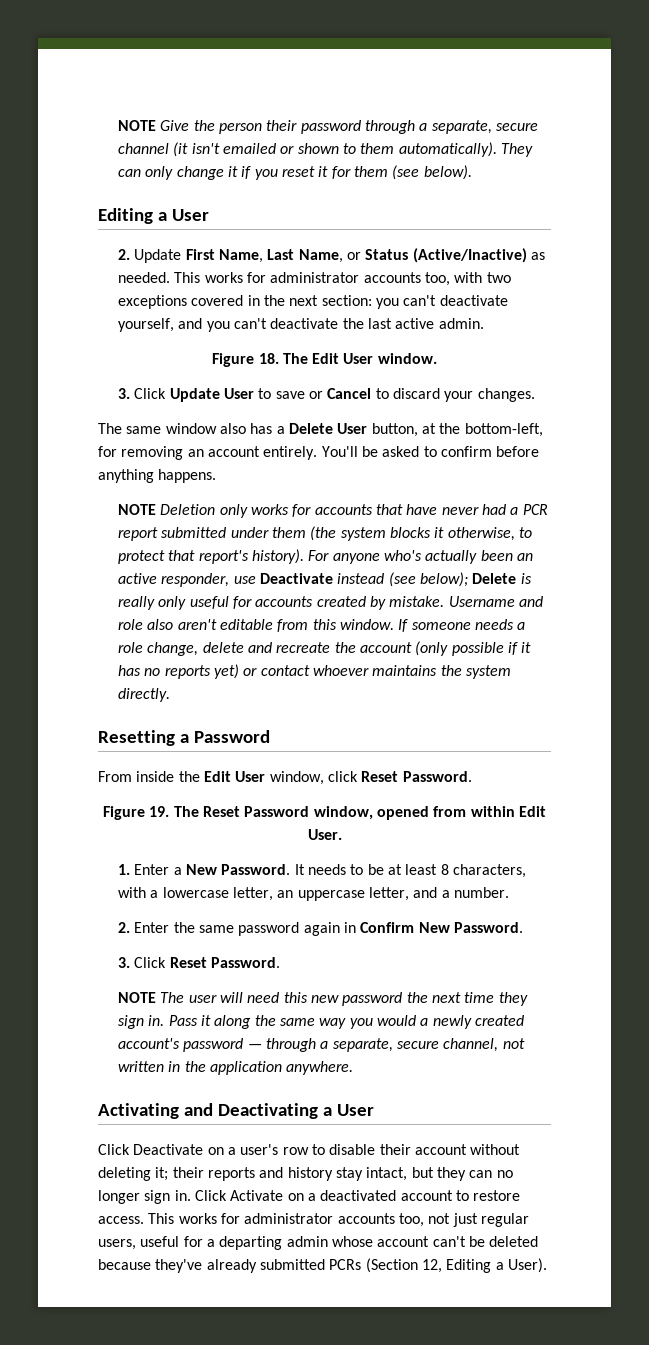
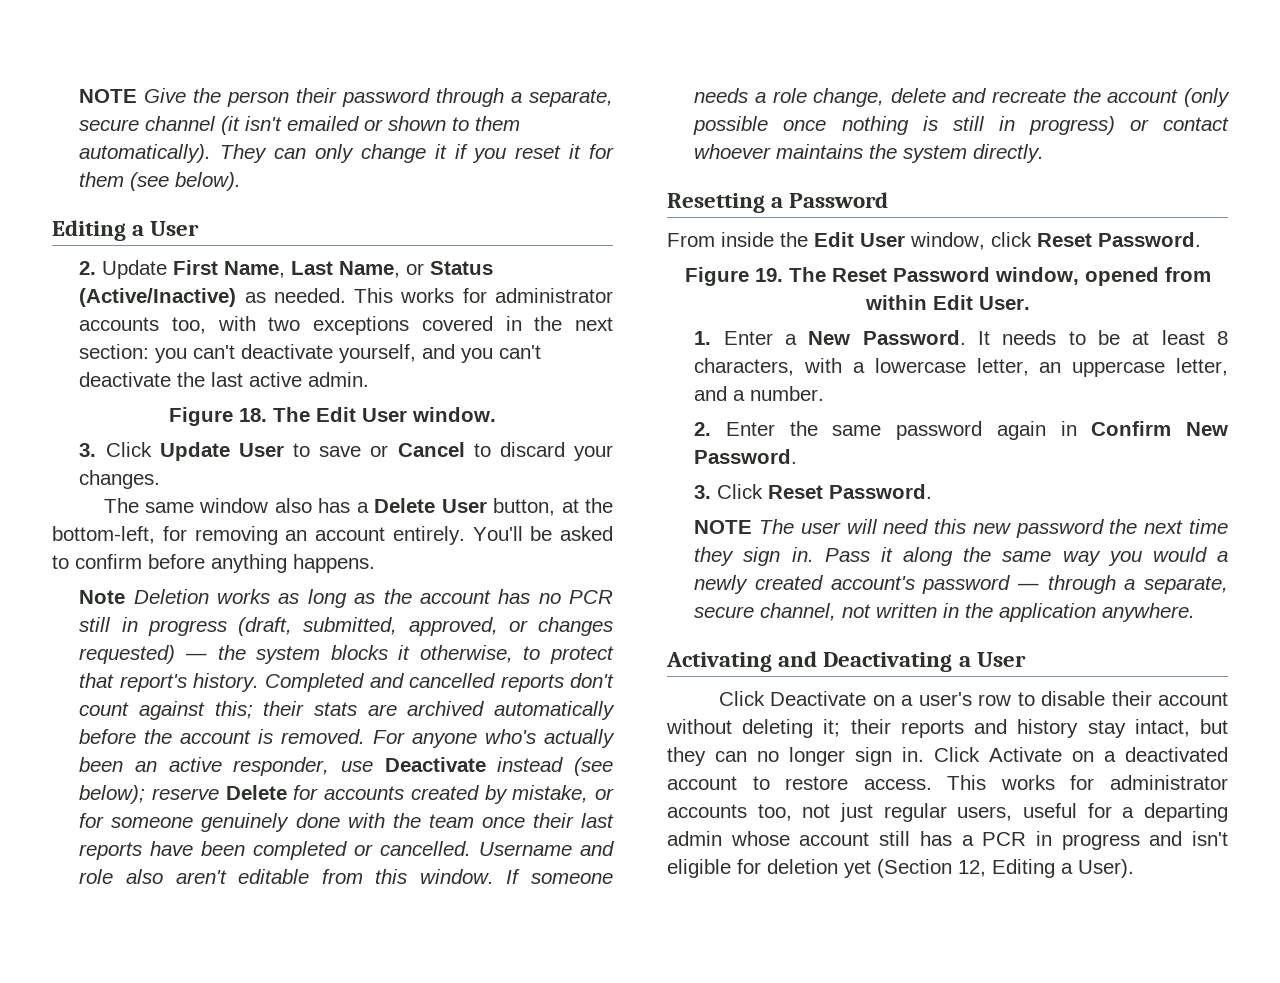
[118,504,548,518] [118,526,337,541] NOTE Deletion only works for accounts that have never had a PCR report submitted under them (the -> [79,589,613,608] [79,617,613,636] [79,645,246,664] Note Deletion works as long as the account has no PCR still in progress (draft, submitted, approved, or changes requested) — the
[252,549,305,564] history). -> [193,673,614,692] [79,701,615,720] [79,729,366,744] history. Completed and cancelled reports don't count against this; their stats are archived automatically before the account is removed.
[472,573,532,584] [118,596,445,610] Delete is really only useful for accounts created by mistake. -> [152,785,614,804] [79,813,614,832] [79,841,472,860] reserve Delete for accounts created by mistake, or for someone genuinely done with the team once their last reports have been completed or cancelled.
[508,642,532,655] [118,664,240,679] if it has no reports yet) -> [783,116,1115,135] once nothing is still in progress)
[432,1236,539,1247] [98,1259,362,1273] can't be deleted because they've already submitted PCRs -> [879,831,1228,850] [667,859,871,878] still has a PCR in progress and isn't eligible for deletion yet

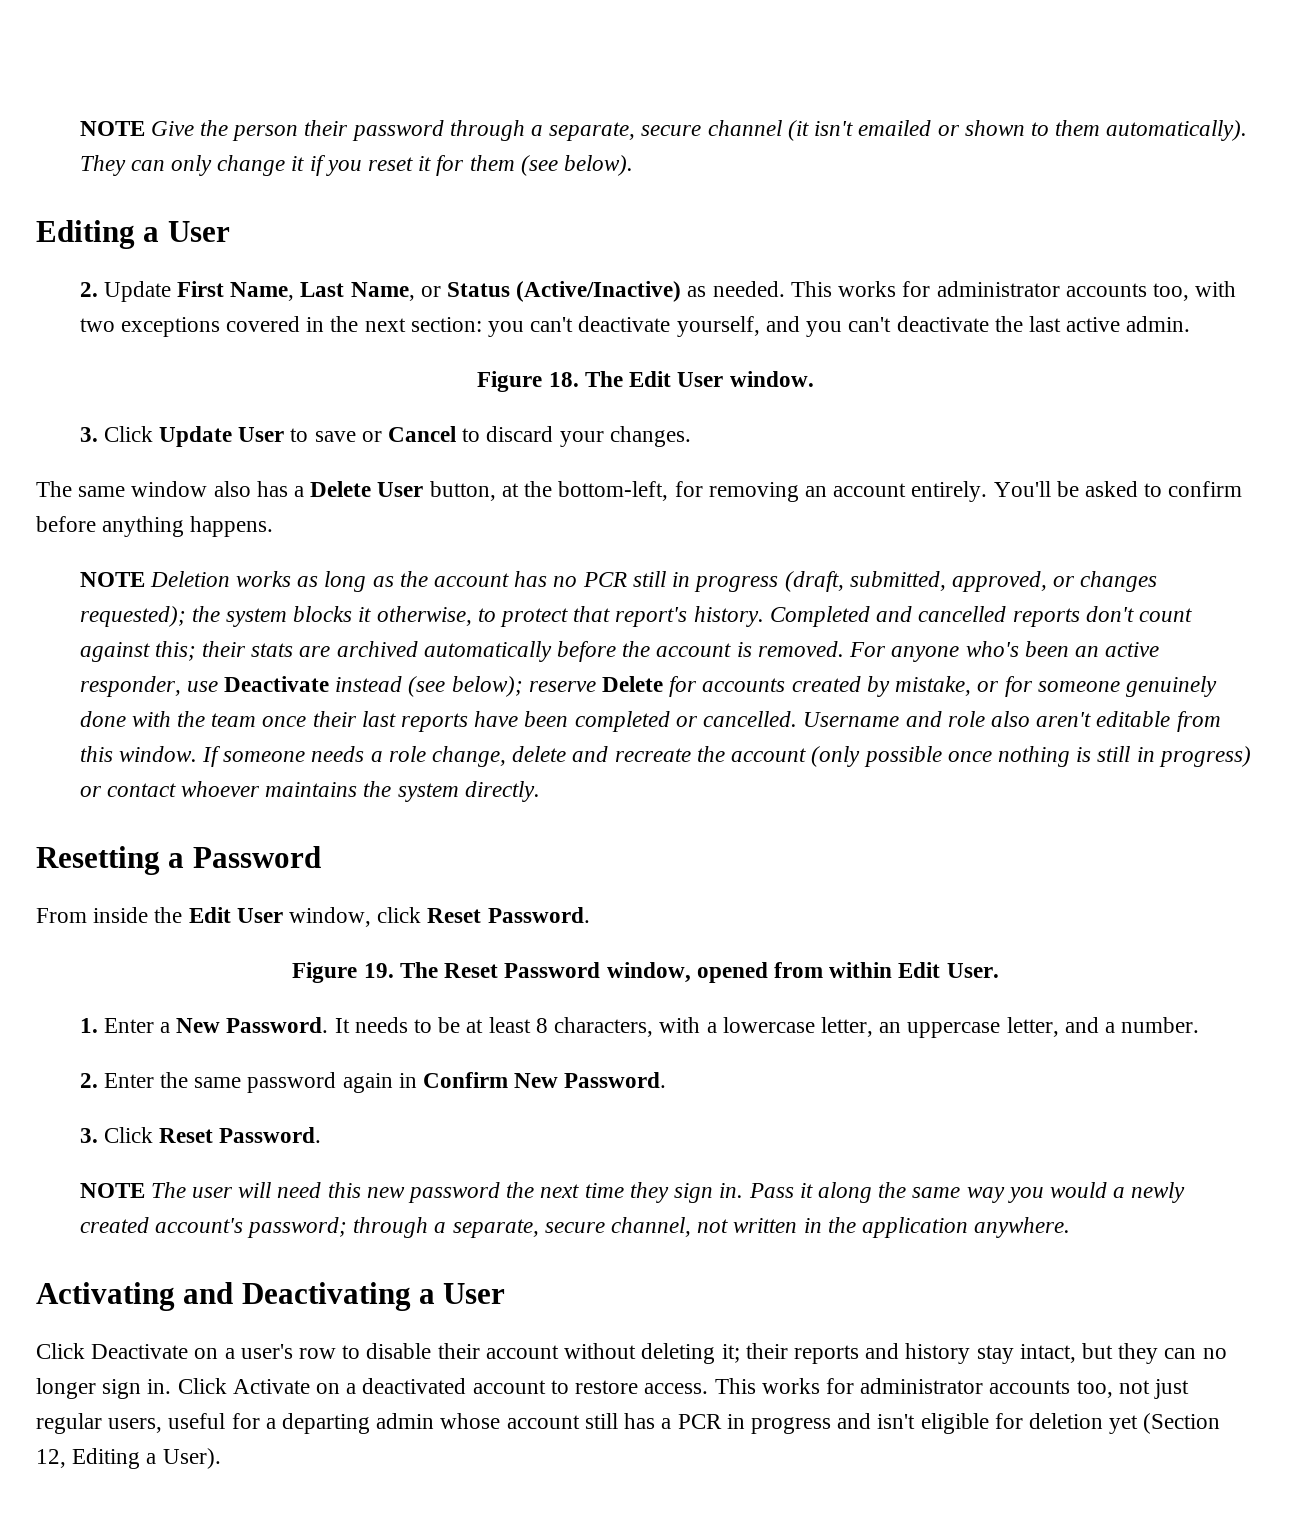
[79,590,126,604] Note -> [79,572,145,587] NOTE
[79,645,207,664] requested) — -> [79,606,186,627] requested);
[544,729,615,748] actually -> (1019, 649) none
[922,575,1040,594] password — -> [246,1217,347,1238] password;

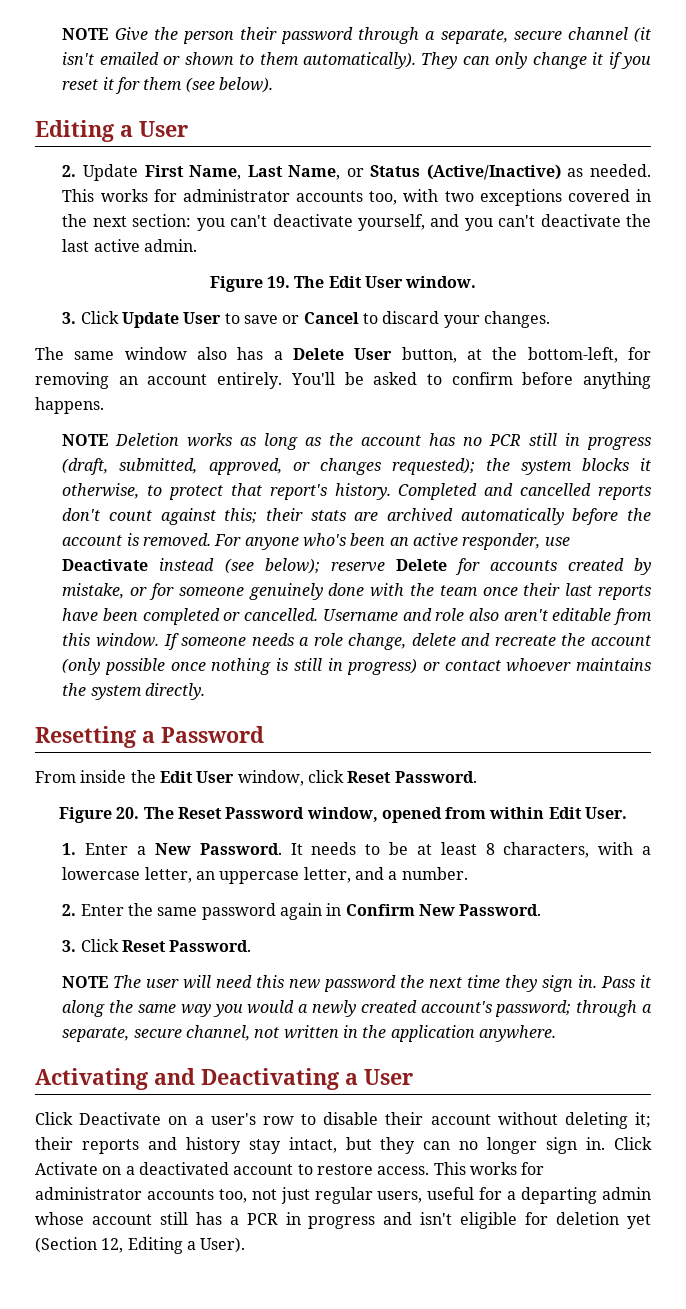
[548,372,579,387] 18. -> [267,276,291,288] 19.
[363,963,394,978] 19. -> [116,807,140,819] 20.

